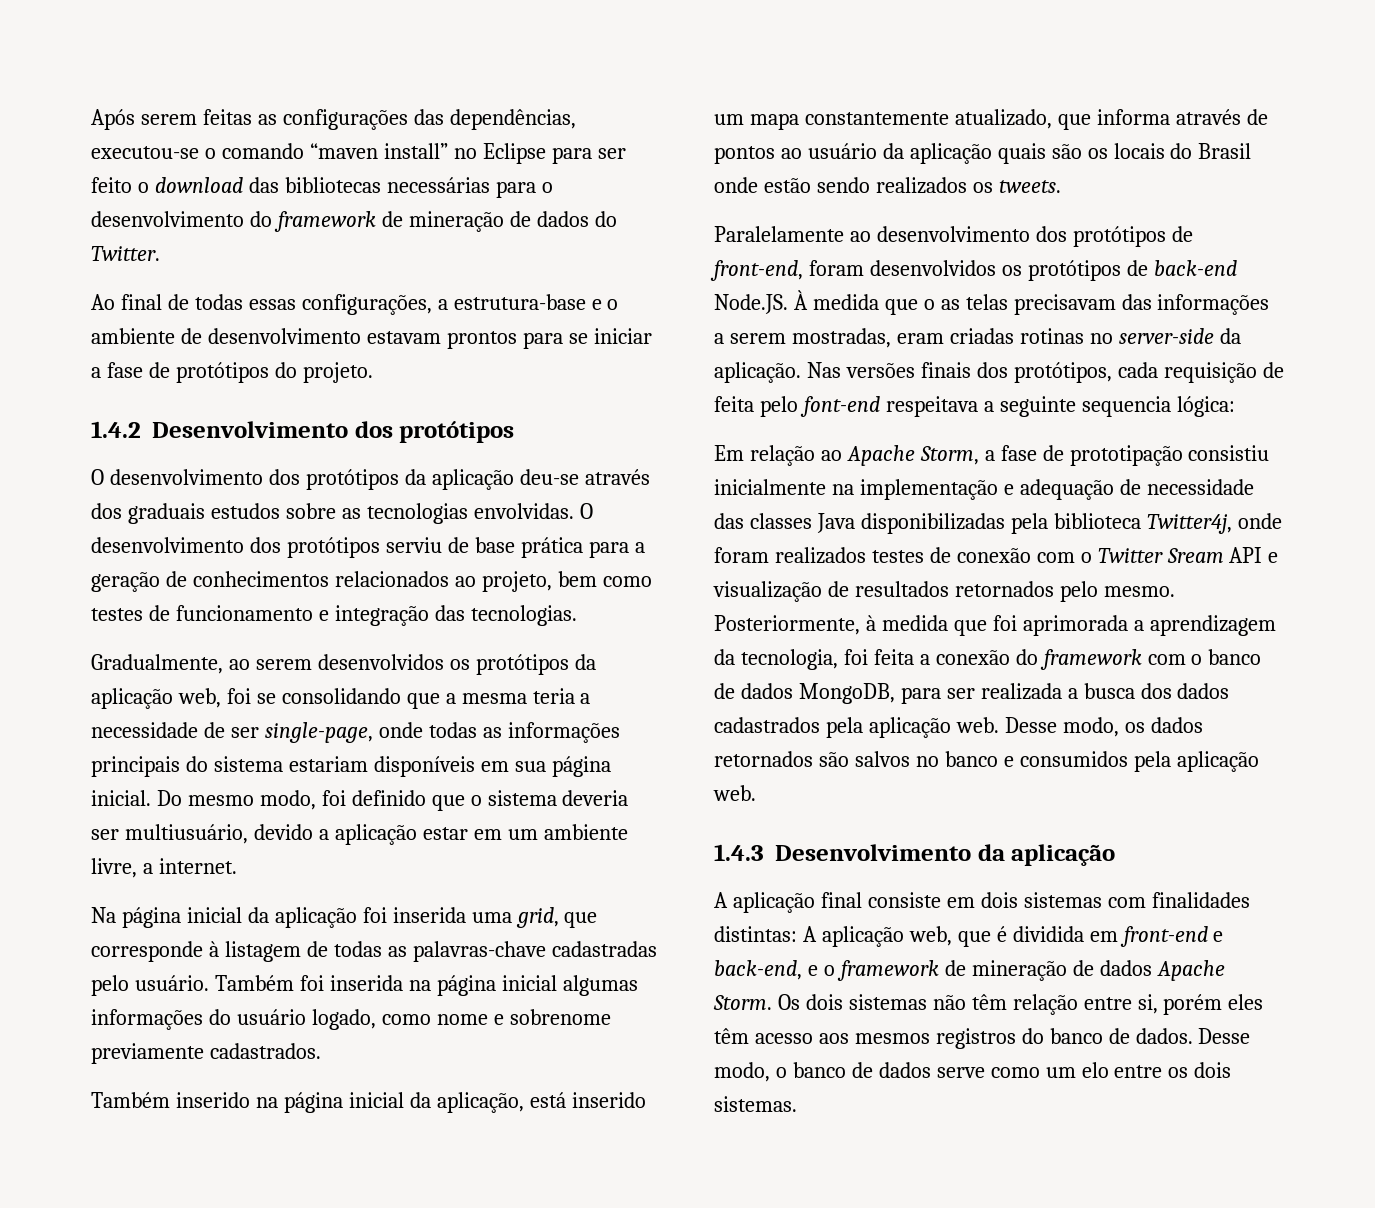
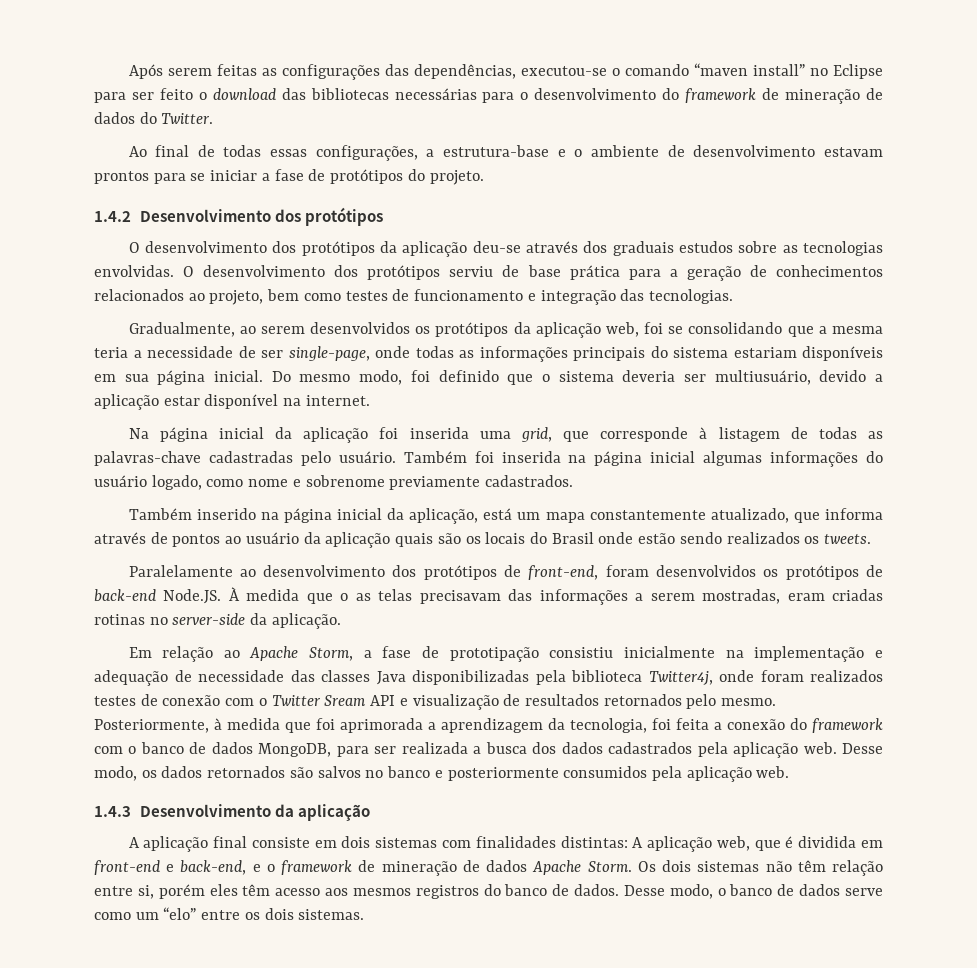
[473,824,628,840] [91,858,153,878] em um ambiente livre, a -> [204,394,302,409] disponível na
[571,1092,646,1108] inserido -> (513, 514) none
[806,362,1284,383] [714,396,1235,417] Nas versões finais dos protótipos, cada requisição de feita pelo font-end respeitava a seguinte sequencia lógica: -> (341, 621) none
(1014, 761) none -> [447,767,559,781] posteriormente
[1081,1062,1109,1078] elo -> [163,907,197,920] “elo”

